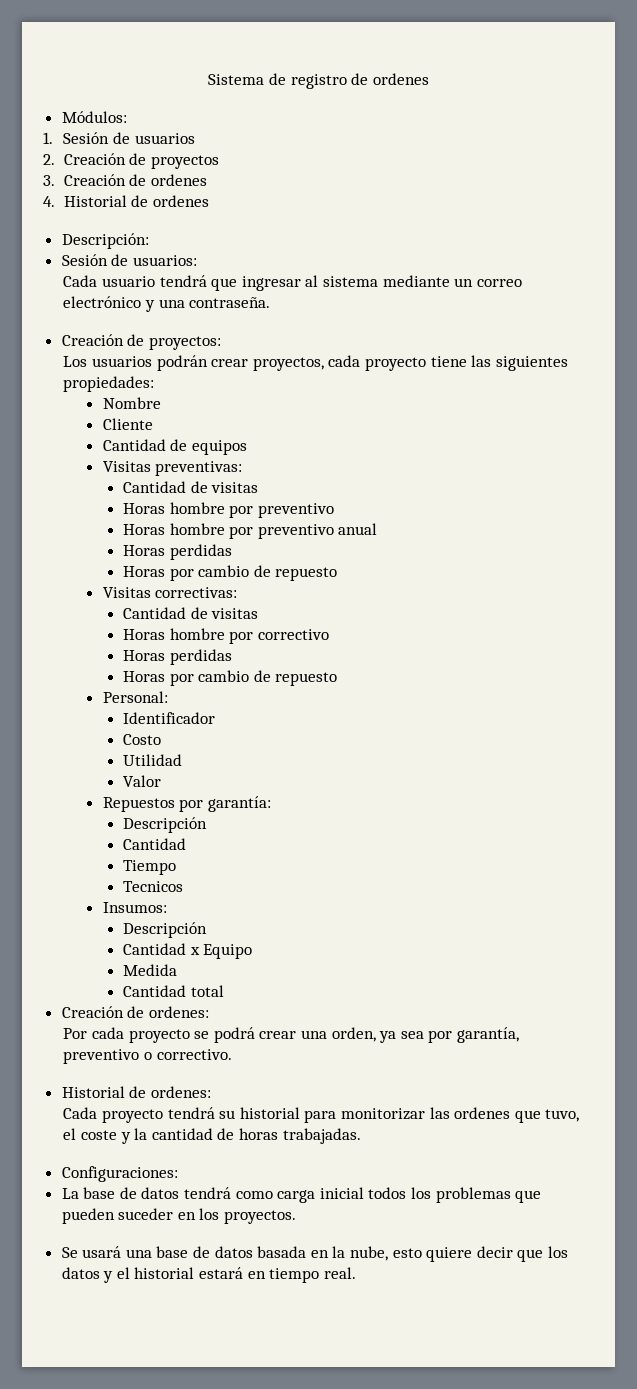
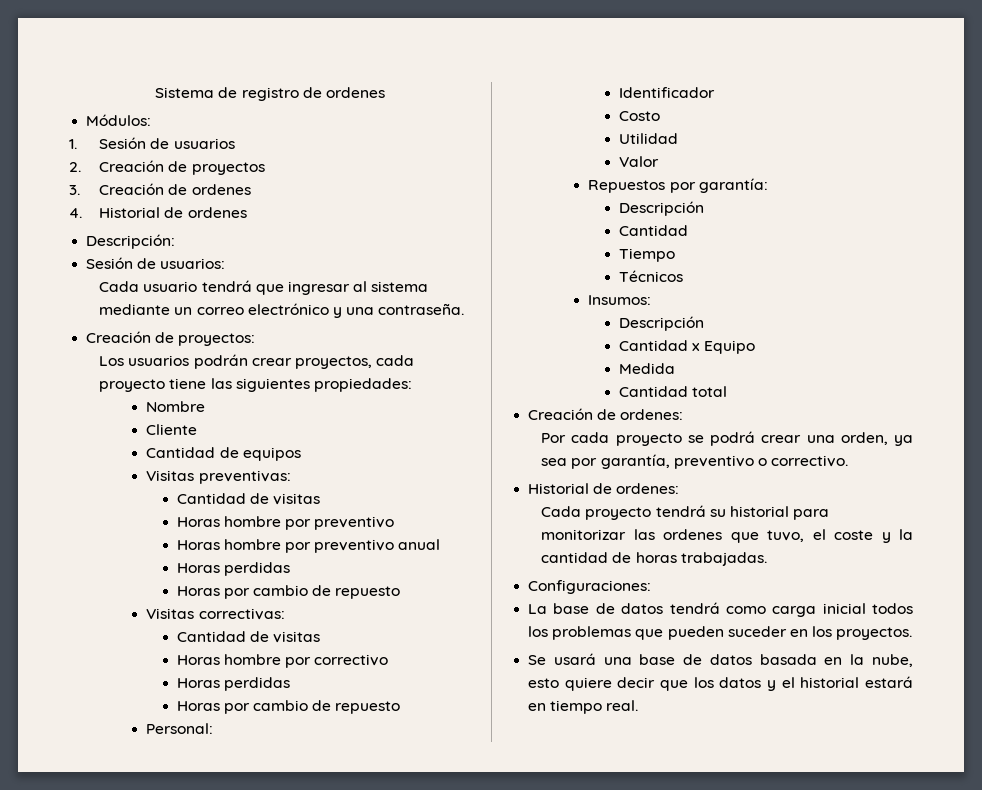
[122,881,183,892] Tecnicos -> [618,270,683,282] Técnicos

